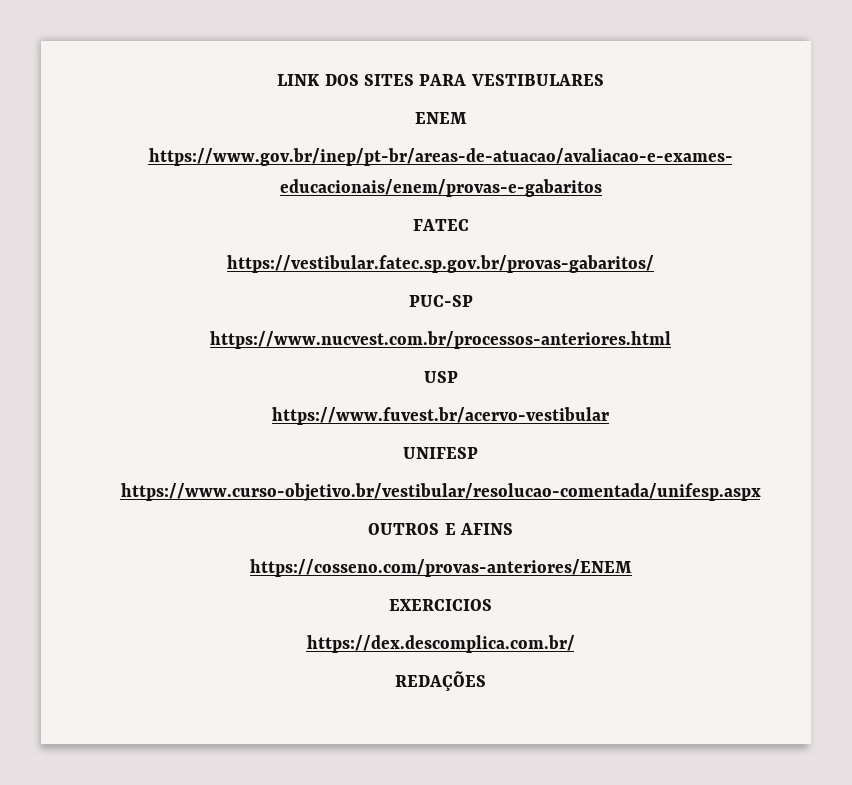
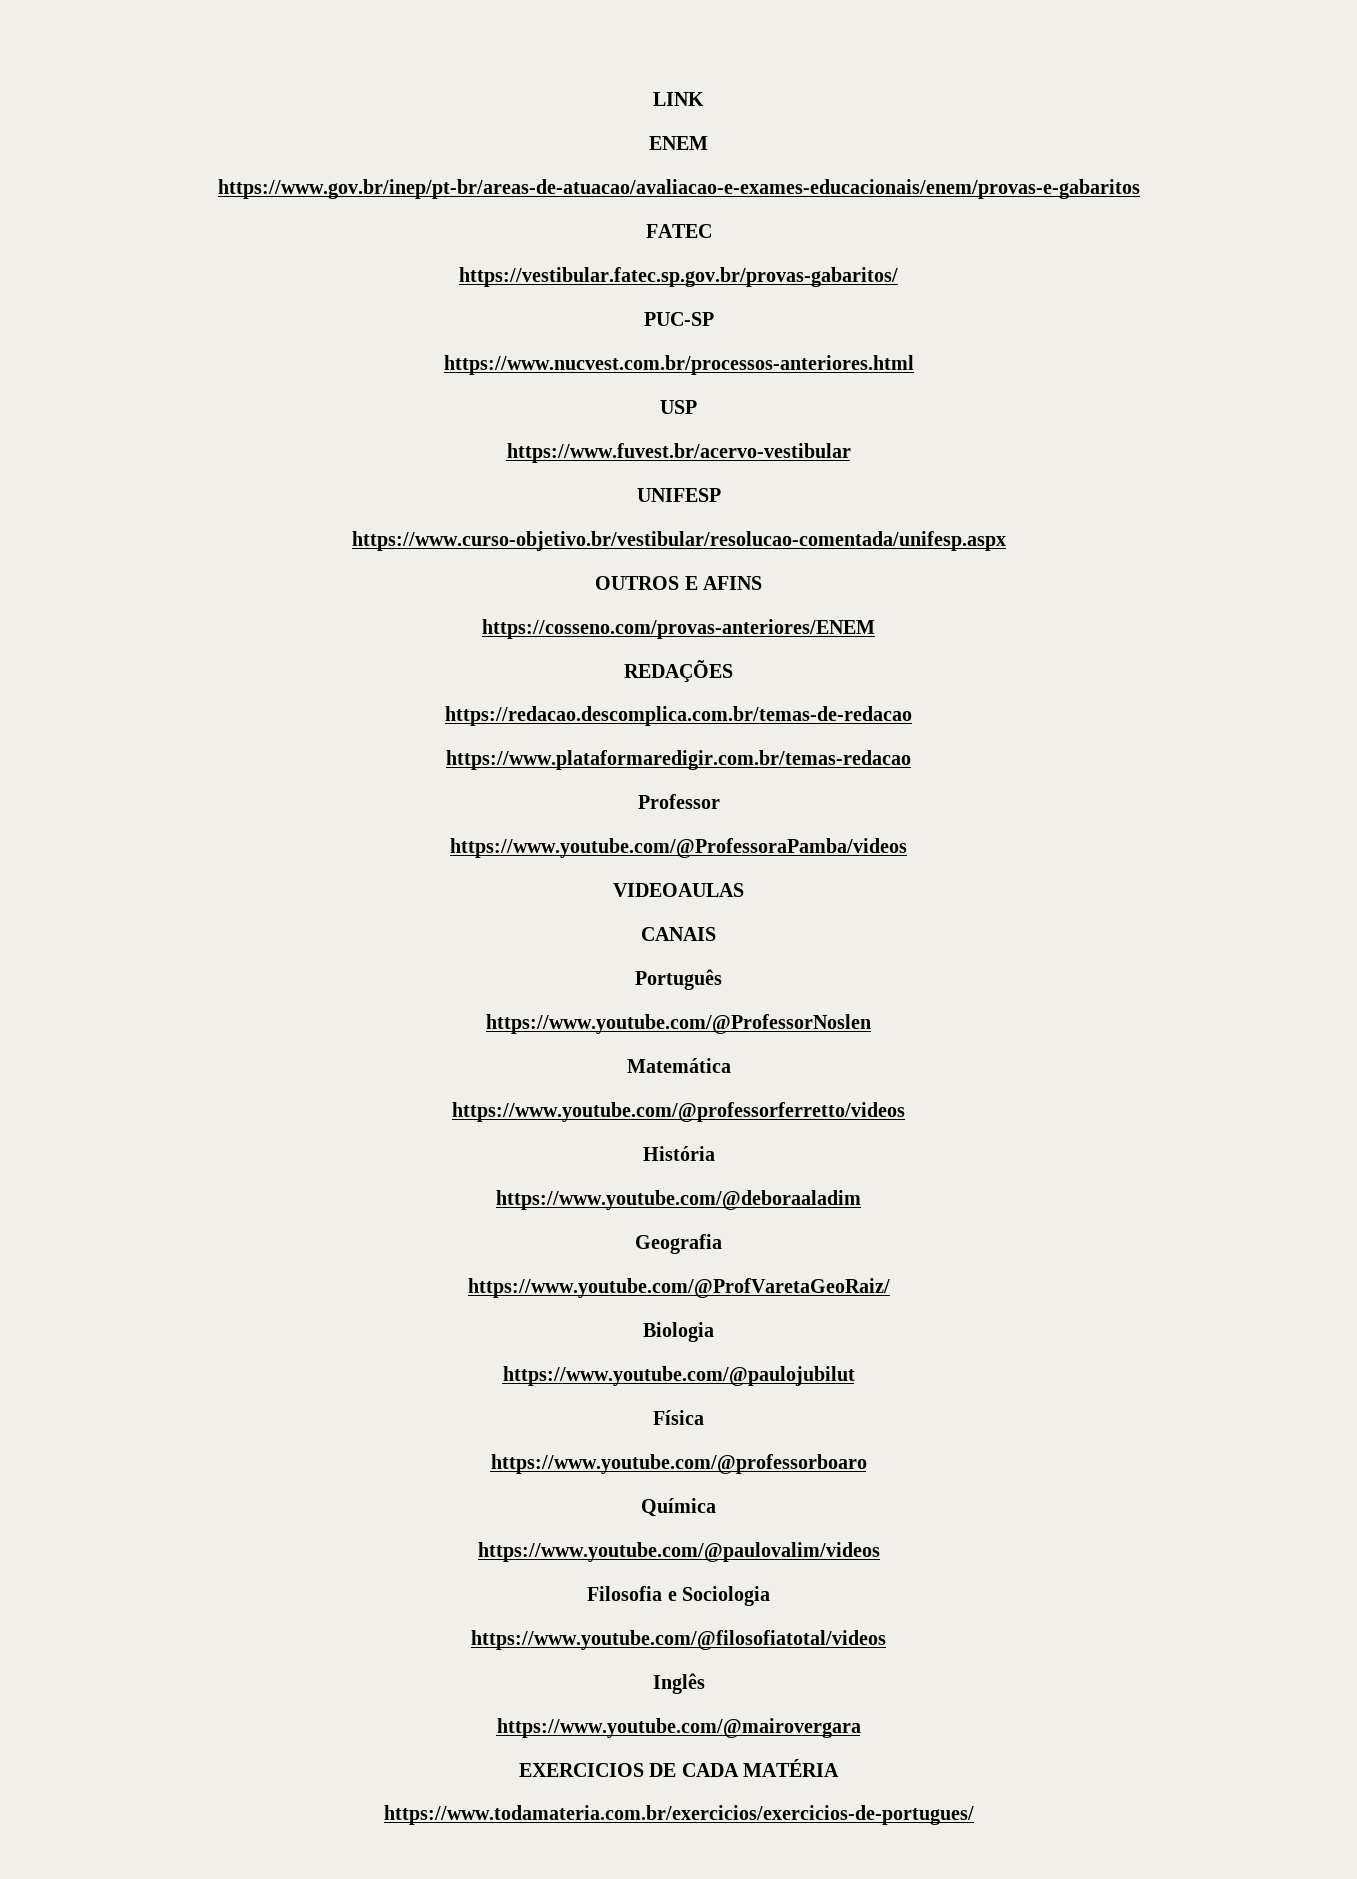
[324,74,604,86] DOS SITES PARA VESTIBULARES -> (704, 99) none
[389,599,492,611] [306,635,575,653] [395,671,486,691] EXERCICIOS // https://dex.descomplica.com.br/ // REDAÇÕES -> [624,660,733,683] [445,706,912,726] [446,750,911,770] [637,794,720,809] [450,838,907,858] [613,883,744,897] [641,927,716,941] [635,969,722,990] [486,1014,871,1034] [626,1058,731,1073] [452,1102,905,1122] [642,1146,715,1161] [496,1190,861,1210] [635,1234,722,1254] [467,1278,890,1298] [643,1322,714,1342] [502,1366,855,1386] [653,1410,704,1425] [490,1454,867,1474] [641,1498,716,1517] [477,1542,880,1562] [587,1586,770,1606] [471,1630,886,1650] [652,1673,705,1694] [496,1718,861,1738] [518,1759,840,1777] [383,1805,974,1825] REDAÇÕES // https://redacao.descomplica.com.br/temas-de-redacao // https://www.plataformaredigir.com.br/temas-redacao // Professor // https://www.youtube.com/@ProfessoraPamba/videos // VIDEOAULAS // CANAIS // Português // https://www.youtube.com/@ProfessorNoslen // Matemática // https://www.youtube.com/@professorferretto/videos // História // https://www.youtube.com/@deboraaladim // Geografia // https://www.youtube.com/@ProfVaretaGeoRaiz/ // Biologia // https://www.youtube.com/@paulojubilut // Física // https://www.youtube.com/@professorboaro // Química // https://www.youtube.com/@paulovalim/videos // Filosofia e Sociologia // https://www.youtube.com/@filosofiatotal/videos // Inglês // https://www.youtube.com/@mairovergara // EXERCICIOS DE CADA MATÉRIA // https://www.todamateria.com.br/exercicios/exercicios-de-portugues/

